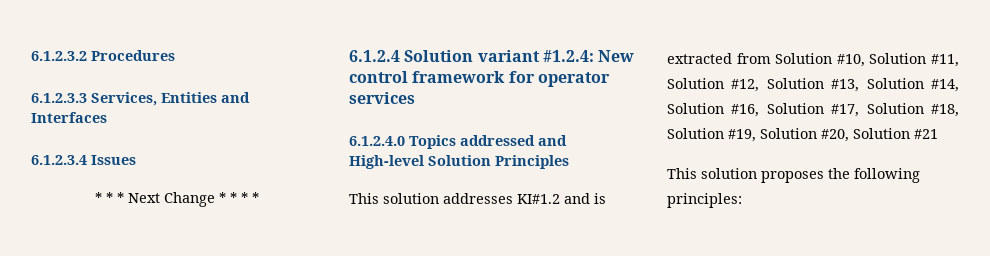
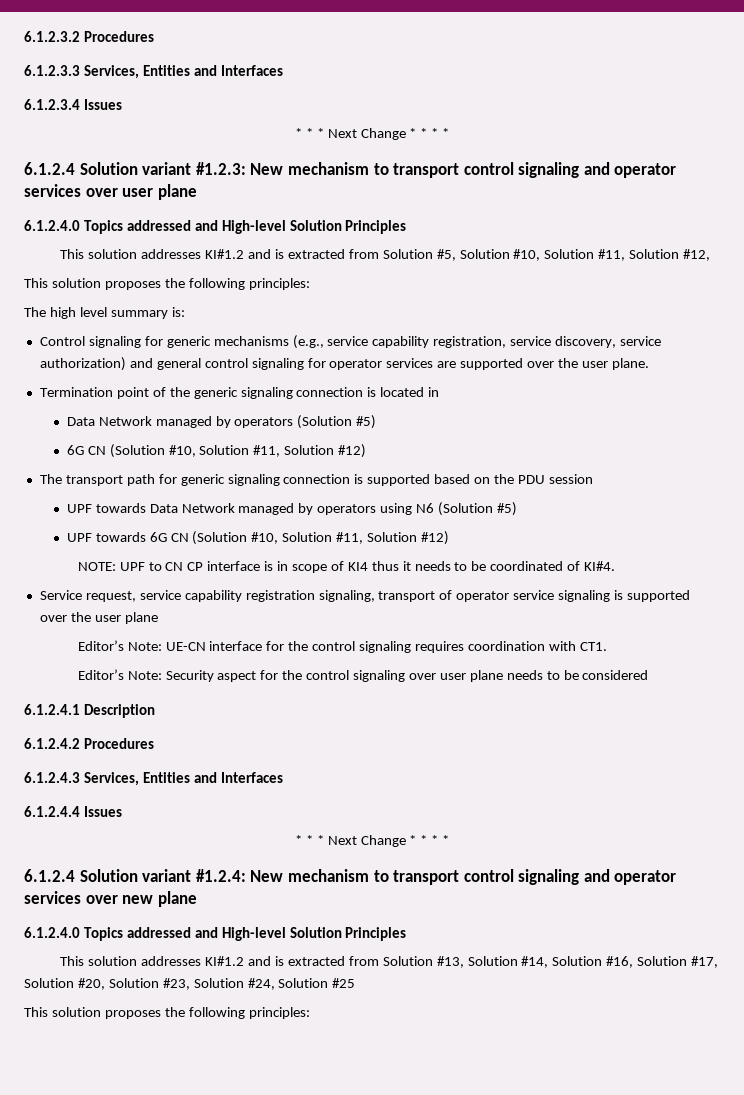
[542,50,635,62] [349,71,610,87] [349,92,415,104] #1.2.4: New control framework for operator services -> [195,162,677,178] [24,184,197,200] #1.2.3: New mechanism to transport control signaling and operator services over user plane
(833, 58) none -> [436,249,510,261] #5, Solution
(760, 85) none -> [24,278,310,290] [24,307,185,319] [39,335,662,349] [39,357,649,371] [39,387,440,399] [66,415,377,429] [66,444,367,458] [39,474,593,486] [66,502,517,516] [66,531,450,545] [77,561,616,573] [39,590,690,602] [39,612,158,624] [77,640,607,653] [77,669,649,682] [24,704,155,718] [24,738,154,749] [24,772,283,786] [24,806,122,817] [294,835,450,847] [24,869,677,885] [24,891,197,907] [24,927,407,941] [60,956,379,966] // This solution proposes the following principles: // The high level summary is: // Control signaling for generic mechanisms (e.g., service capability registration, service discovery, service authorization) and general control signaling for operator services are supported over the user plane. // Termination point of the generic signaling connection is located in // Data Network managed by operators (Solution #5) // 6G CN (Solution #10, Solution #11, Solution #12) // The transport path for generic signaling connection is supported based on the PDU session // UPF towards Data Network managed by operators using N6 (Solution #5) // UPF towards 6G CN (Solution #10, Solution #11, Solution #12) // NOTE: UPF to CN CP interface is in scope of KI4 thus it needs to be coordinated of KI#4. // Service request, service capability registration signaling, transport of operator service signaling is supported over the user plane // Editor’s Note: UE-CN interface for the control signaling requires coordination with CT1. // Editor’s Note: Security aspect for the control signaling over user plane needs to be considered // 6.1.2.4.1 Description // 6.1.2.4.2 Procedures // 6.1.2.4.3 Services, Entities and Interfaces // 6.1.2.4.4 Issues // * * * Next Change * * * * // 6.1.2.4 Solution variant #1.2.4: New mechanism to transport control signaling and operator services over new plane // 6.1.2.4.0 Topics addressed and High-level Solution Principles // This solution addresses KI#1.2 and is extracted from
[931,104,959,117] [667,128,938,142] #18, Solution #19, Solution #20, Solution #21 -> [77,978,356,990] #20, Solution #23, Solution #24, Solution #25

